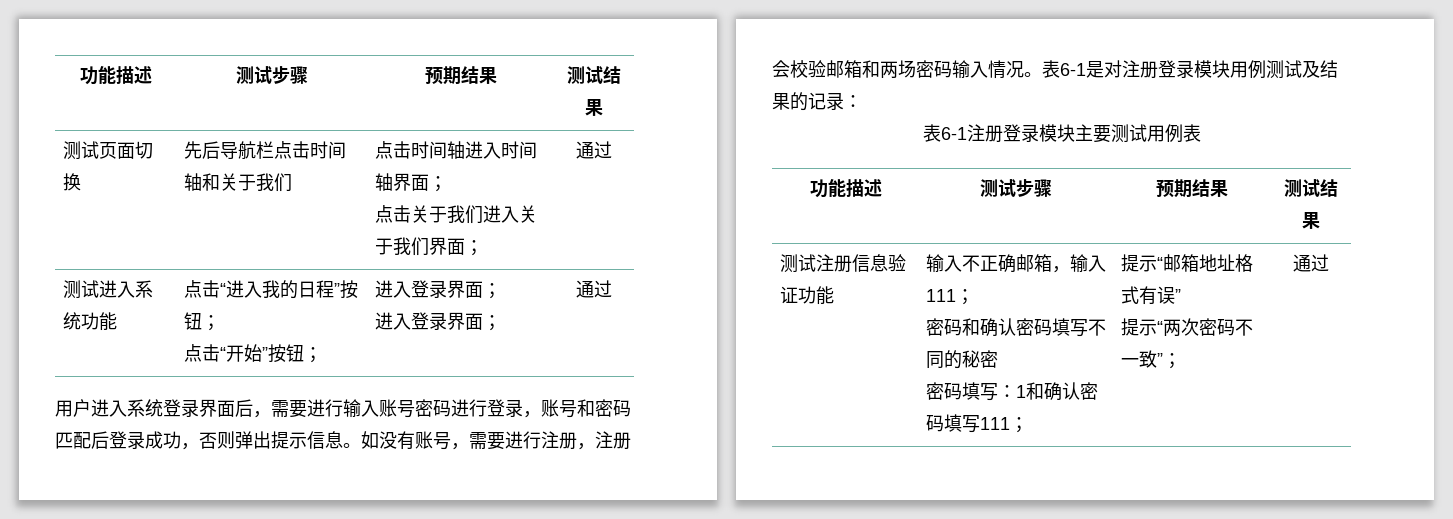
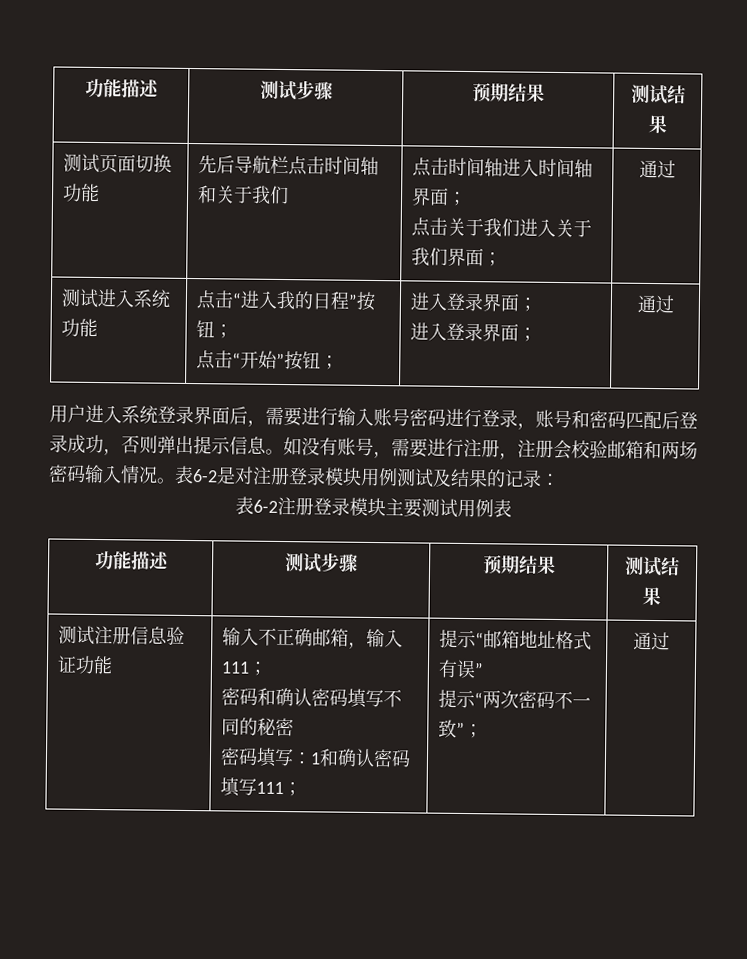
(81, 182) none -> [61,183,100,203] 功能
[1060,63,1086,76] 6-1 -> [192,469,218,483] 6-2
[940,127,967,140] 6-1 -> [252,499,278,513] 6-2

